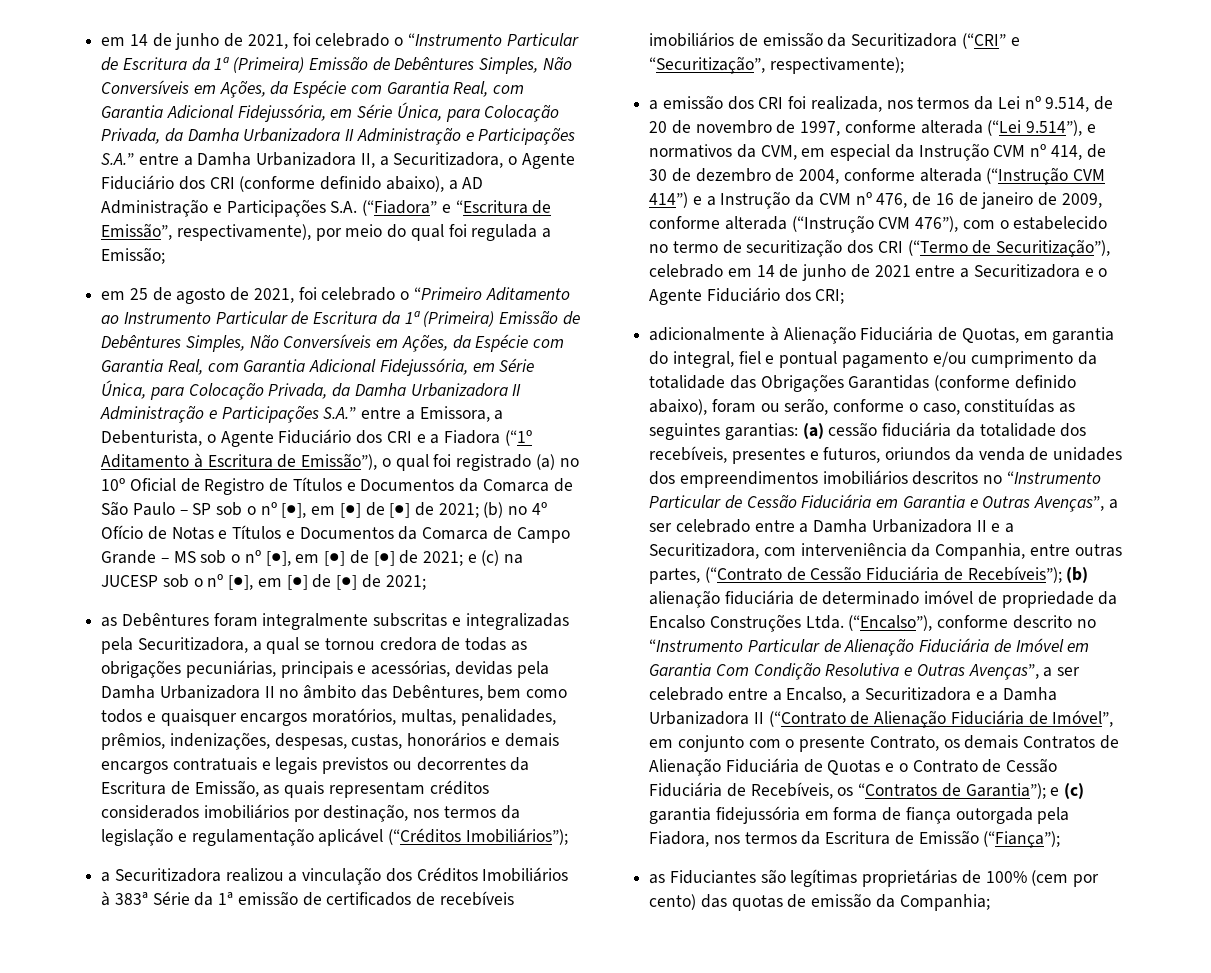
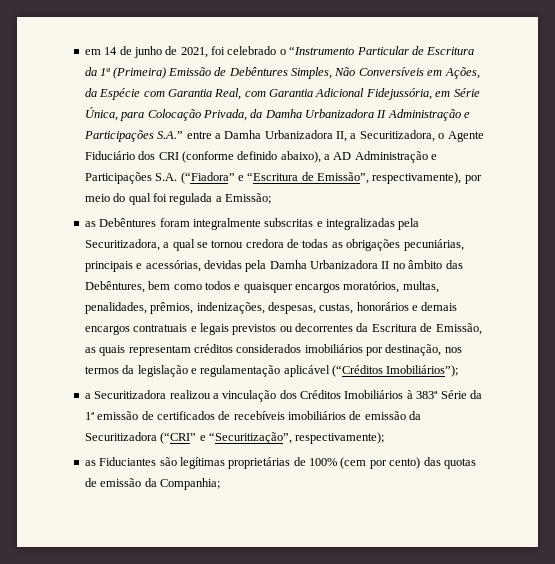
[101,287,570,304] [101,310,580,327] [101,334,565,352] [101,358,535,376] [101,380,522,400] [100,405,504,423] [101,429,532,447] [101,453,579,471] [101,477,573,495] [101,501,547,518] [101,525,570,543] [101,550,524,566] [101,574,426,590] // em 25 de agosto de 2021, foi celebrado o “Primeiro Aditamento ao Instrumento Particular de Escritura da 1ª (Primeira) Emissão de Debêntures Simples, Não Conversíveis em Ações, da Espécie com Garantia Real, com Garantia Adicional Fidejussória, em Série Única, para Colocação Privada, da Damha Urbanizadora II Administração e Participações S.A.” entre a Emissora, a Debenturista, o Agente Fiduciário dos CRI e a Fiadora (“1º Aditamento à Escritura de Emissão”), o qual foi registrado (a) no 10º Oficial de Registro de Títulos e Documentos da Comarca de São Paulo – SP sob o nº [●], em [●] de [●] de 2021; (b) no 4º Ofício de Notas e Títulos e Documentos da Comarca de Campo Grande – MS sob o nº [●], em [●] de [●] de 2021; e (c) na JUCESP sob o nº [●], em [●] de [●] de 2021; -> (271, 198) none
[649,95,1113,112] [649,120,1096,136] [649,143,1106,161] [649,167,1106,185] [649,191,1102,209] [649,215,1108,233] [649,239,1111,257] [649,264,1108,281] [649,287,845,305] [649,326,1115,344] [649,351,1098,368] [649,374,1076,392] [649,398,1076,415] [649,422,1087,440] [649,446,1123,464] [649,470,1101,488] [649,494,1118,512] [649,519,1015,533] [649,543,1122,560] [649,566,1089,584] [649,590,1118,608] [649,614,1096,632] [649,638,1090,656] [649,662,1081,680] [649,687,1058,703] [649,710,1114,728] [649,735,1119,752] [649,758,1058,776] [649,782,1085,799] [649,806,1070,824] [649,830,1061,848] // a emissão dos CRI foi realizada, nos termos da Lei nº 9.514, de 20 de novembro de 1997, conforme alterada (“Lei 9.514”), e normativos da CVM, em especial da Instrução CVM nº 414, de 30 de dezembro de 2004, conforme alterada (“Instrução CVM 414”) e a Instrução da CVM nº 476, de 16 de janeiro de 2009, conforme alterada (“Instrução CVM 476”), com o estabelecido no termo de securitização dos CRI (“Termo de Securitização”), celebrado em 14 de junho de 2021 entre a Securitizadora e o Agente Fiduciário dos CRI; // adicionalmente à Alienação Fiduciária de Quotas, em garantia do integral, fiel e pontual pagamento e/ou cumprimento da totalidade das Obrigações Garantidas (conforme definido abaixo), foram ou serão, conforme o caso, constituídas as seguintes garantias: (a) cessão fiduciária da totalidade dos recebíveis, presentes e futuros, oriundos da venda de unidades dos empreendimentos imobiliários descritos no “Instrumento Particular de Cessão Fiduciária em Garantia e Outras Avenças”, a ser celebrado entre a Damha Urbanizadora II e a Securitizadora, com interveniência da Companhia, entre outras partes, (“Contrato de Cessão Fiduciária de Recebíveis”); (b) alienação fiduciária de determinado imóvel de propriedade da Encalso Construções Ltda. (“Encalso”), conforme descrito no “Instrumento Particular de Alienação Fiduciária de Imóvel em Garantia Com Condição Resolutiva e Outras Avenças”, a ser celebrado entre a Encalso, a Securitizadora e a Damha Urbanizadora II (“Contrato de Alienação Fiduciária de Imóvel”, em conjunto com o presente Contrato, os demais Contratos de Alienação Fiduciária de Quotas e o Contrato de Cessão Fiduciária de Recebíveis, os “Contratos de Garantia”); e (c) garantia fidejussória em forma de fiança outorgada pela Fiadora, nos termos da Escritura de Emissão (“Fiança”); -> (385, 438) none

